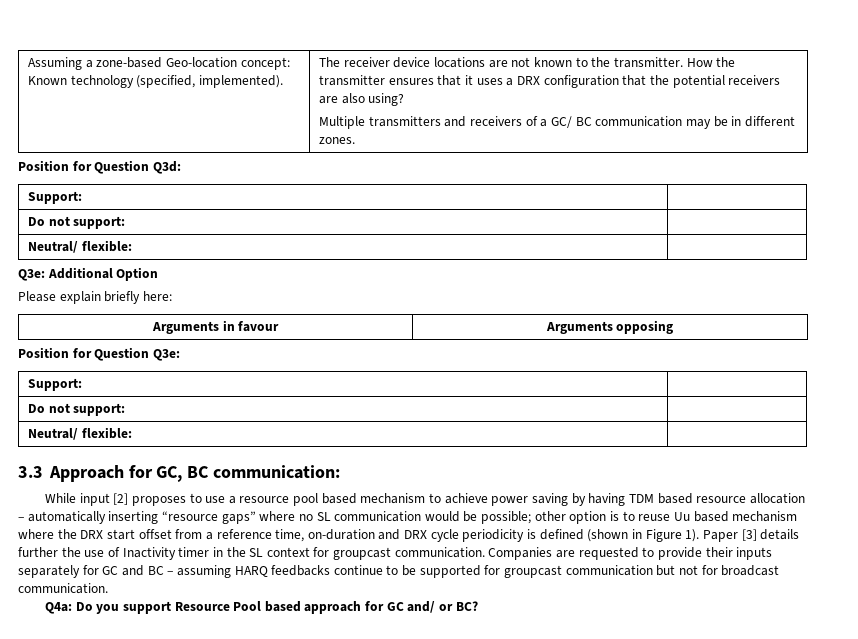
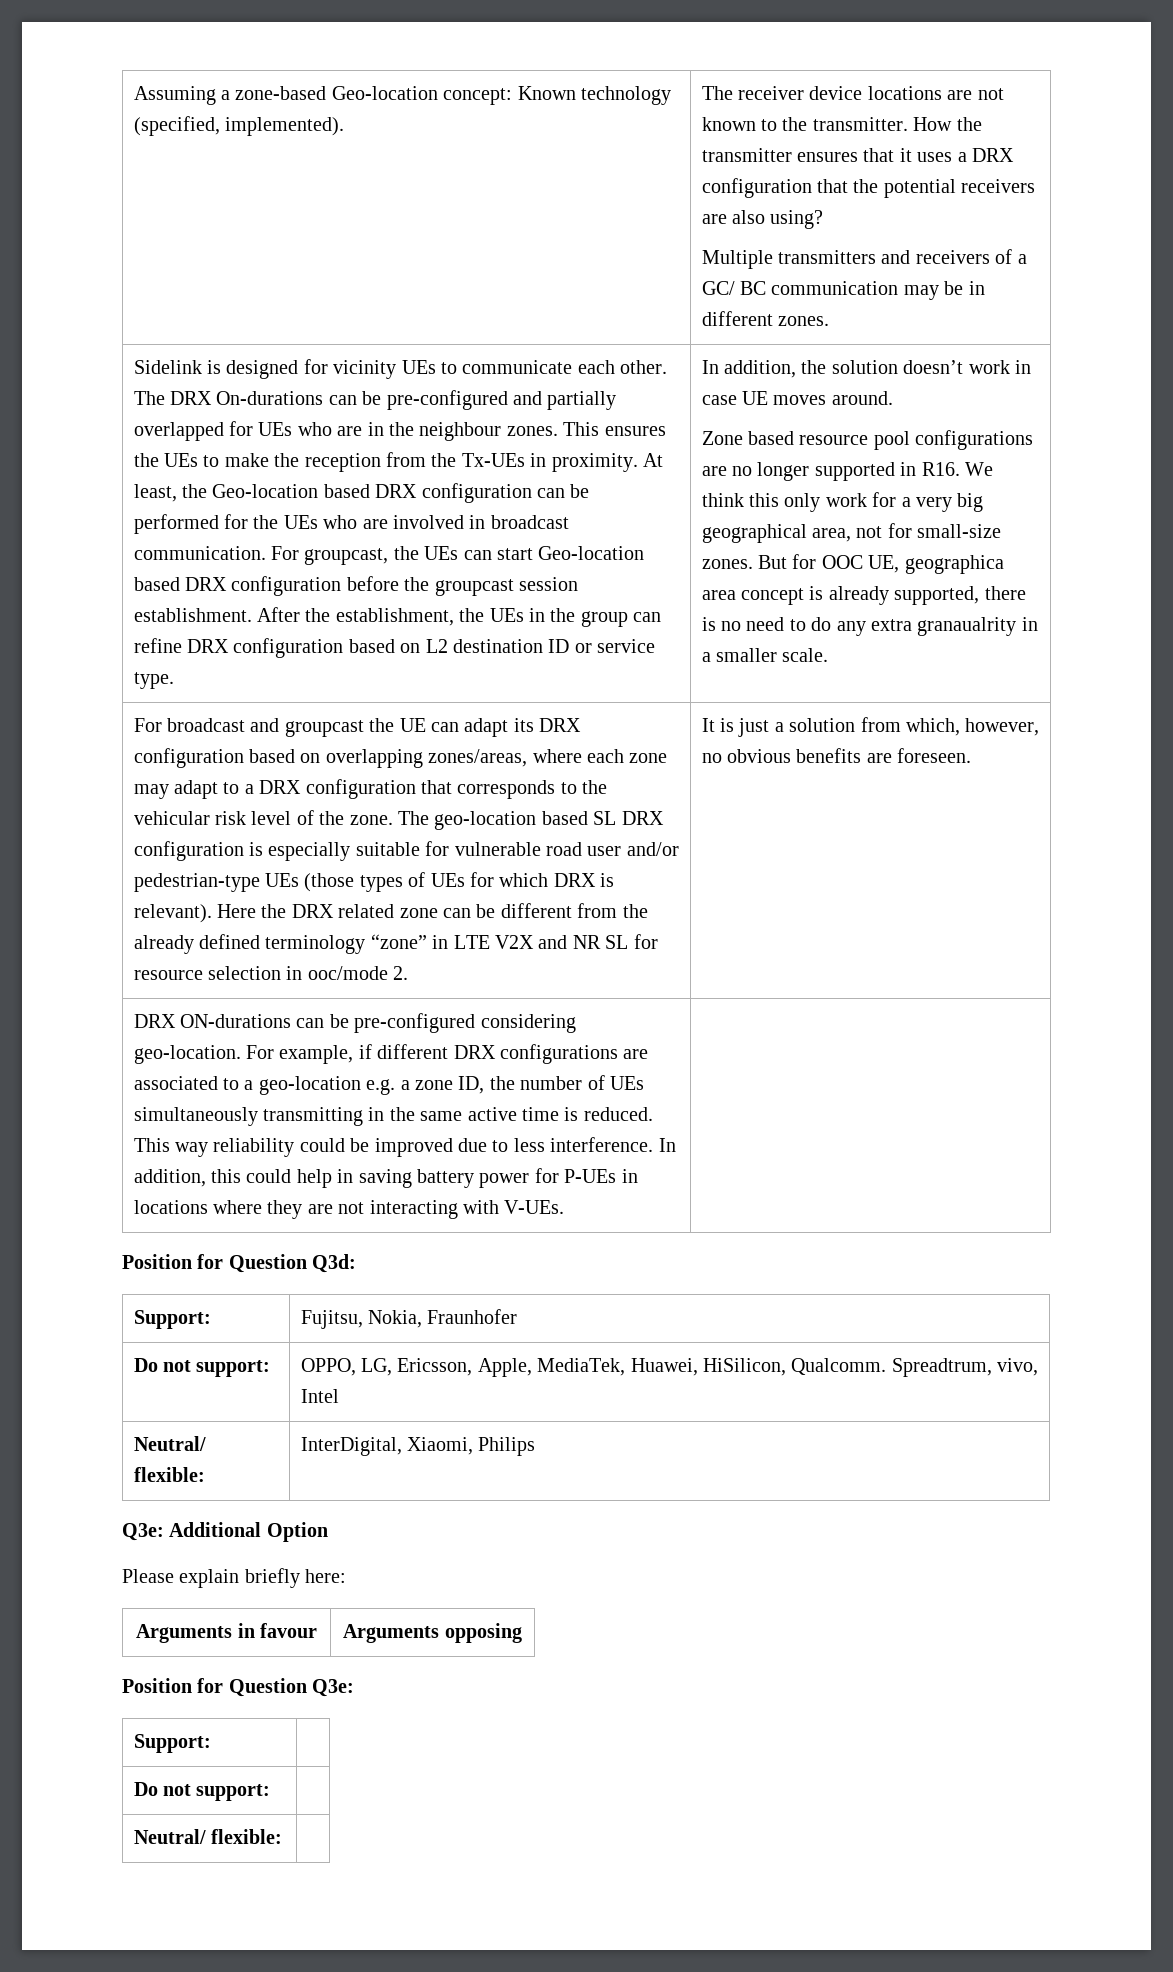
(356, 140) none -> [133,359,668,379] [133,390,617,410] [133,421,666,441] [133,452,663,472] [133,483,590,503] [133,514,569,534] [133,546,645,565] [133,576,578,596] [133,607,662,627] [133,638,656,658] [133,672,174,689] [701,360,1031,378] [701,391,893,405] [701,430,1034,450] [701,462,993,481] [701,492,984,512] [701,523,1002,543] [701,554,1004,574] [701,586,1026,605] [701,617,1038,636] [701,648,829,662] [133,718,582,737] [133,748,668,768] [133,779,608,799] [133,810,664,830] [133,841,679,861] [133,872,615,892] [133,903,648,923] [133,934,658,954] [133,966,409,980] [701,717,1040,737] [701,748,972,763] [133,1013,576,1033] [133,1044,649,1064] [133,1075,644,1095] [133,1107,653,1126] [133,1137,676,1157] [133,1168,638,1188] [133,1200,565,1219] // Sidelink is designed for vicinity UEs to communicate each other. The DRX On-durations can be pre-configured and partially overlapped for UEs who are in the neighbour zones. This ensures the UEs to make the reception from the Tx-UEs in proximity. At least, the Geo-location based DRX configuration can be performed for the UEs who are involved in broadcast communication. For groupcast, the UEs can start Geo-location based DRX configuration before the groupcast session establishment. After the establishment, the UEs in the group can refine DRX configuration based on L2 destination ID or service type. | In addition, the solution doesn’t work in case UE moves around. // Zone based resource pool configurations are no longer supported in R16. We think this only work for a very big geographical area, not for small-size zones. But for OOC UE, geographica area concept is already supported, there is no need to do any extra granaualrity in a smaller scale. // For broadcast and groupcast the UE can adapt its DRX configuration based on overlapping zones/areas, where each zone may adapt to a DRX configuration that corresponds to the vehicular risk level of the zone. The geo-location based SL DRX configuration is especially suitable for vulnerable road user and/or pedestrian-type UEs (those types of UEs for which DRX is relevant). Here the DRX related zone can be different from the already defined terminology “zone” in LTE V2X and NR SL for resource selection in ooc/mode 2. | It is just a solution from which, however, no obvious benefits are foreseen. // DRX ON-durations can be pre-configured considering geo-location. For example, if different DRX configurations are associated to a geo-location e.g. a zone ID, the number of UEs simultaneously transmitting in the same active time is reduced. This way reliability could be improved due to less interference. In addition, this could help in saving battery power for P-UEs in locations where they are not interacting with V-UEs. |
[28,216,126,229] [28,240,132,253] // Do not support: | // Neutral/ flexible: | -> [300,1309,518,1329] [133,1358,271,1377] [300,1358,1039,1377] [300,1389,339,1403] [133,1436,206,1451] [133,1467,205,1482] [300,1437,536,1456] Fujitsu, Nokia, Fraunhofer // Do not support: | OPPO, LG, Ericsson, Apple, MediaTek, Huawei, HiSilicon, Qualcomm. Spreadtrum, vivo, Intel // Neutral/ flexible: | InterDigital, Xiaomi, Philips
[18,465,341,482] [44,493,805,506] [18,511,798,524] [18,529,800,542] [18,547,773,560] [18,565,780,578] [18,583,108,594] [44,601,478,614] // 3.3 Approach for GC, BC communication: // While input [2] proposes to use a resource pool based mechanism to achieve power saving by having TDM based resource allocation – automatically inserting “resource gaps” where no SL communication would be possible; other option is to reuse Uu based mechanism where the DRX start offset from a reference time, on-duration and DRX cycle periodicity is defined (shown in Figure 1). Paper [3] details further the use of Inactivity timer in the SL context for groupcast communication. Companies are requested to provide their inputs separately for GC and BC – assuming HARQ feedbacks continue to be supported for groupcast communication but not for broadcast communication. // Q4a: Do you support Resource Pool based approach for GC and/ or BC? -> (282, 1836) none

